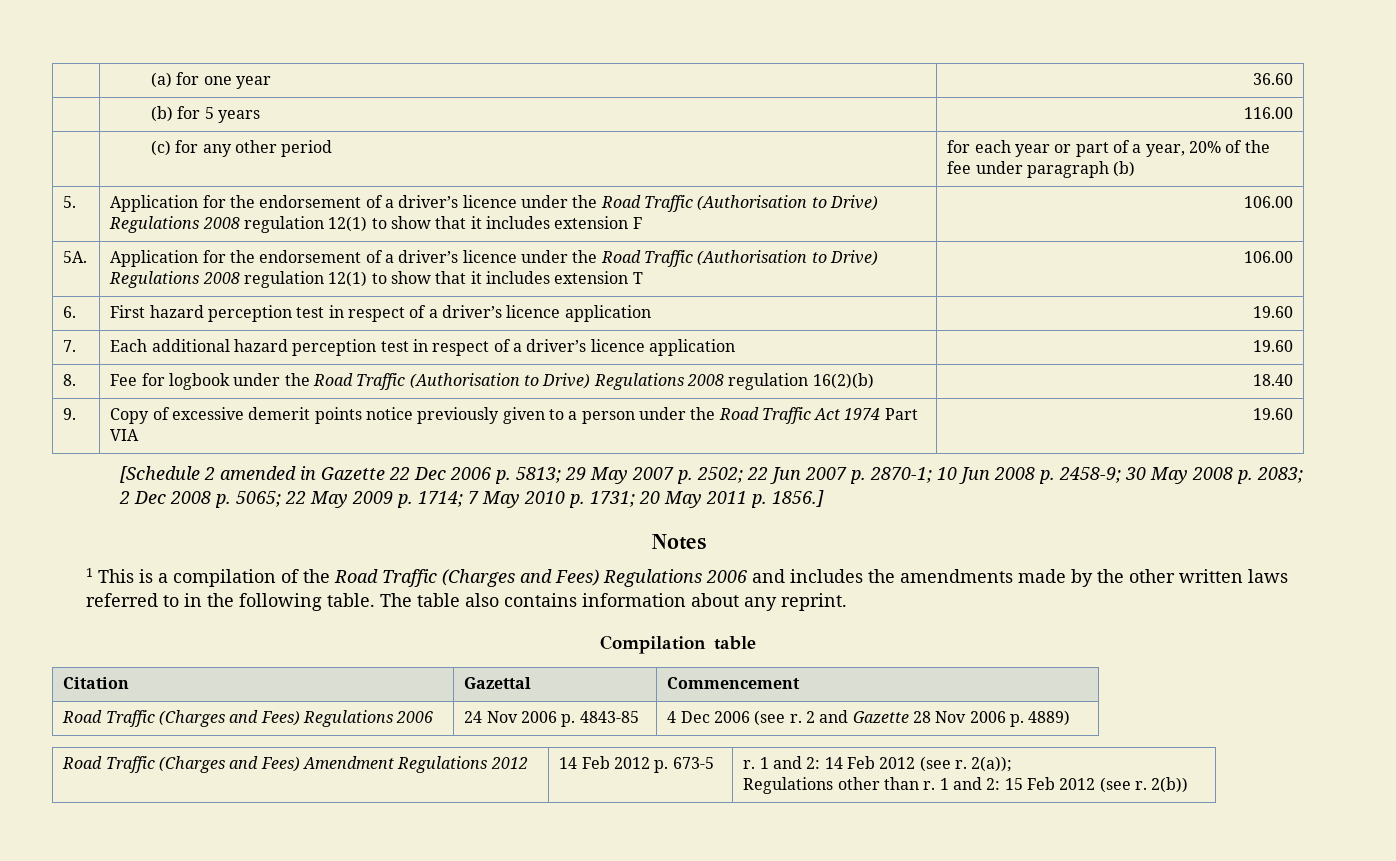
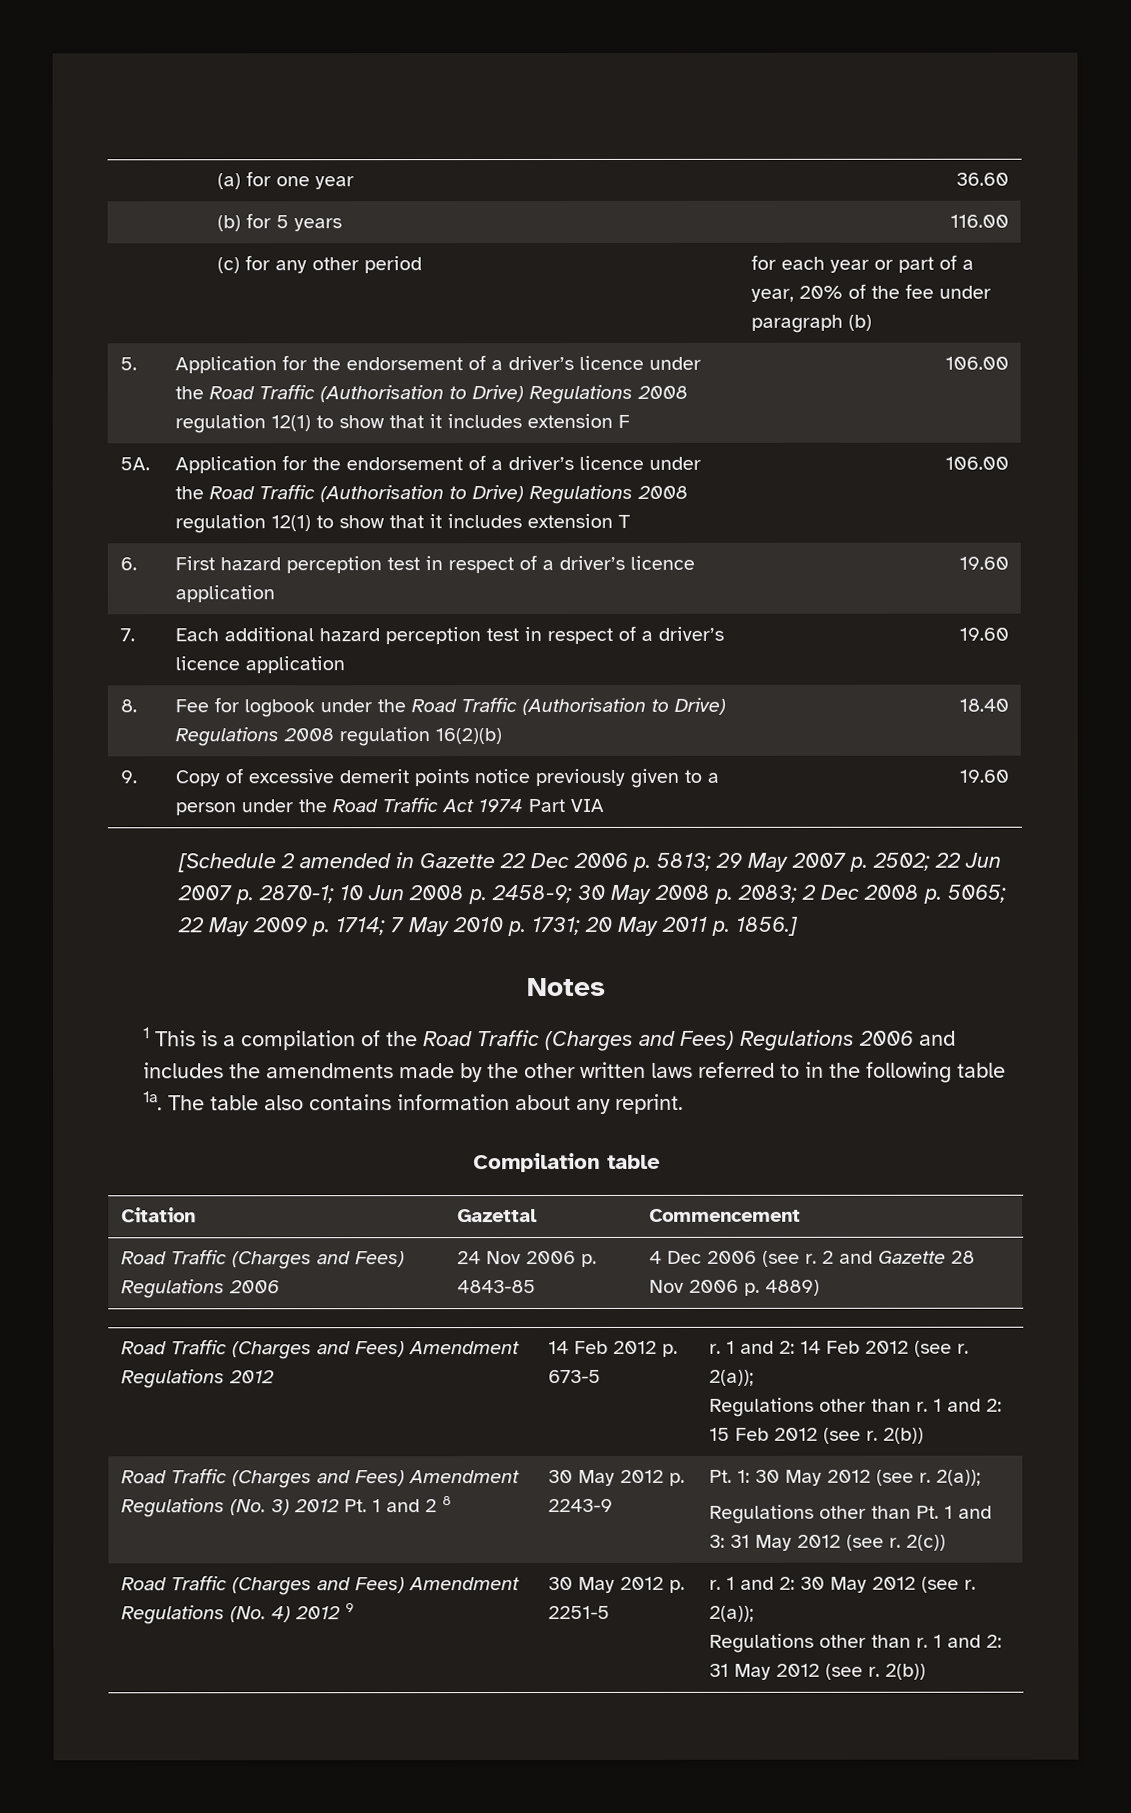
[326,593,375,607] table. -> [957,1062,1007,1078] [143,1091,164,1111] table 1a.
(1189, 785) none -> [120,1468,520,1489] [120,1496,452,1518] [547,1469,685,1486] [547,1498,613,1513] [708,1469,981,1486] [708,1504,992,1524] [708,1534,946,1551] [120,1575,520,1596] [120,1603,354,1625] [547,1576,685,1593] [547,1605,610,1620] [708,1576,976,1593] [708,1605,754,1622] [708,1633,1002,1653] [708,1663,926,1680] // Road Traffic (Charges and Fees) Amendment Regulations (No. 3) 2012 Pt. 1 and 2 8 | 30 May 2012 p. 2243-9 | Pt. 1: 30 May 2012 (see r. 2(a)); // Regulations other than Pt. 1 and 3: 31 May 2012 (see r. 2(c)) // Road Traffic (Charges and Fees) Amendment Regulations (No. 4) 2012 9 | 30 May 2012 p. 2251-5 | r. 1 and 2: 30 May 2012 (see r. 2(a)); // Regulations other than r. 1 and 2: 31 May 2012 (see r. 2(b))

